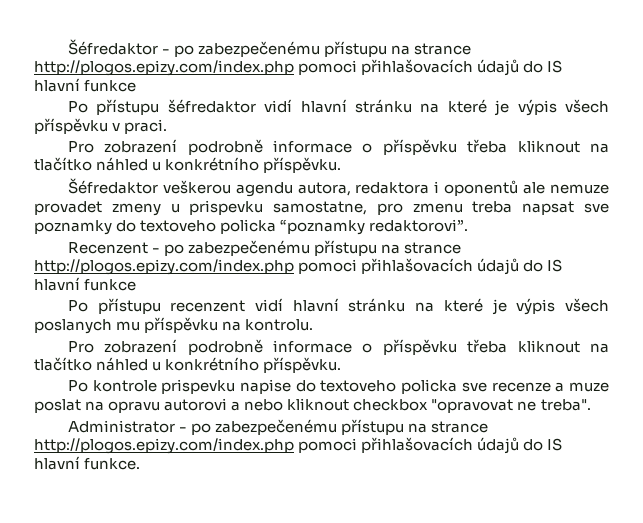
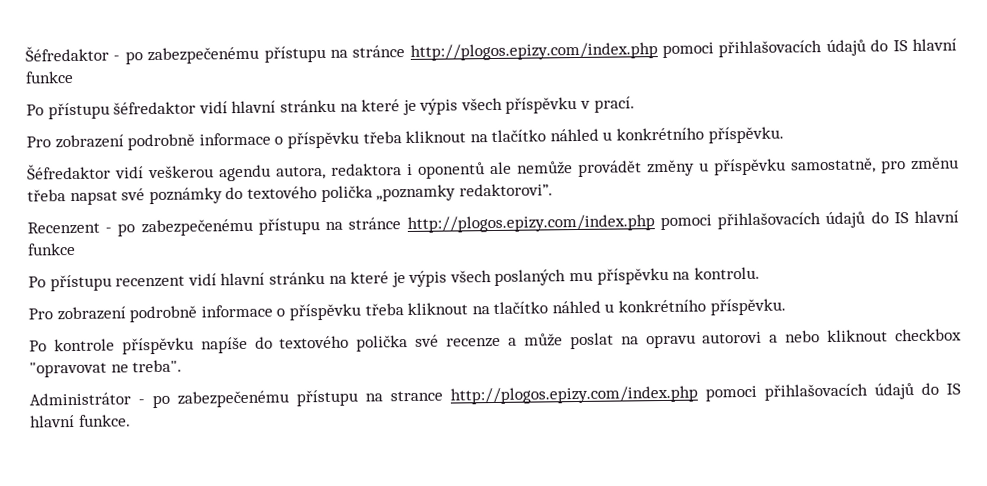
[414,43,472,55] strance -> [352,45,406,58] stránce
[124,119,168,134] praci. -> [593,96,635,113] prací.
(158, 186) none -> [115,166,144,179] vidí
[550,184,610,194] [34,200,609,216] [34,219,366,235] nemuze provadet zmeny u prispevku samostatne, pro zmenu treba napsat sve poznamky do textoveho policka “poznamky -> [517,156,959,177] [27,184,457,206] nemůže provádět změny u příspěvku samostatně, pro změnu třeba napsat své poznámky do textového polička „poznamky
[404,242,462,254] strance -> [348,217,402,230] stránce
[34,319,112,334] poslanych -> [494,269,567,286] poslaných
[161,379,487,394] prispevku napise do textoveho policka sve -> [121,334,440,355] příspěvku napíše do textového polička své
[569,382,609,392] muze -> [523,333,563,347] může
[67,420,175,433] Administrator -> [29,392,131,406] Administrátor

